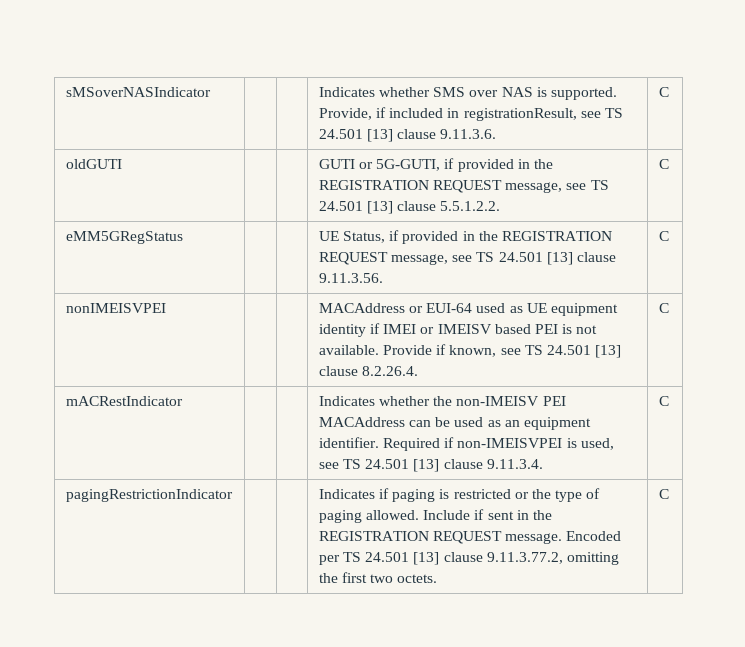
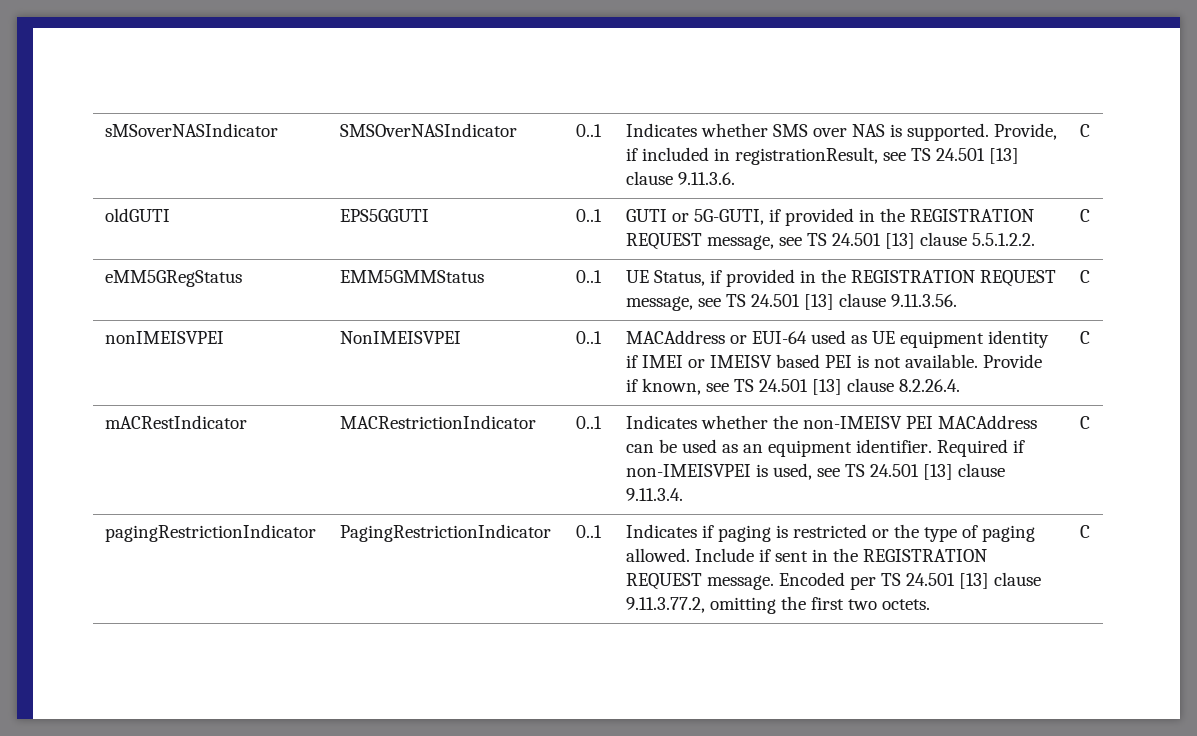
(211, 92) | -> [339,123,517,137] [575,124,602,137] SMSOverNASIndicator | 0..1
(122, 164) | -> [339,209,429,222] [575,209,602,222] EPS5GGUTI | 0..1
(183, 237) | -> [339,270,484,283] [575,270,602,283] EMM5GMMStatus | 0..1
(166, 308) | -> [339,331,461,344] [575,331,602,344] NonIMEISVPEI | 0..1
(183, 401) | -> [339,415,536,429] [575,416,602,429] MACRestrictionIndicator | 0..1
(233, 495) | -> [339,524,551,542] [575,525,602,538] PagingRestrictionIndicator | 0..1

